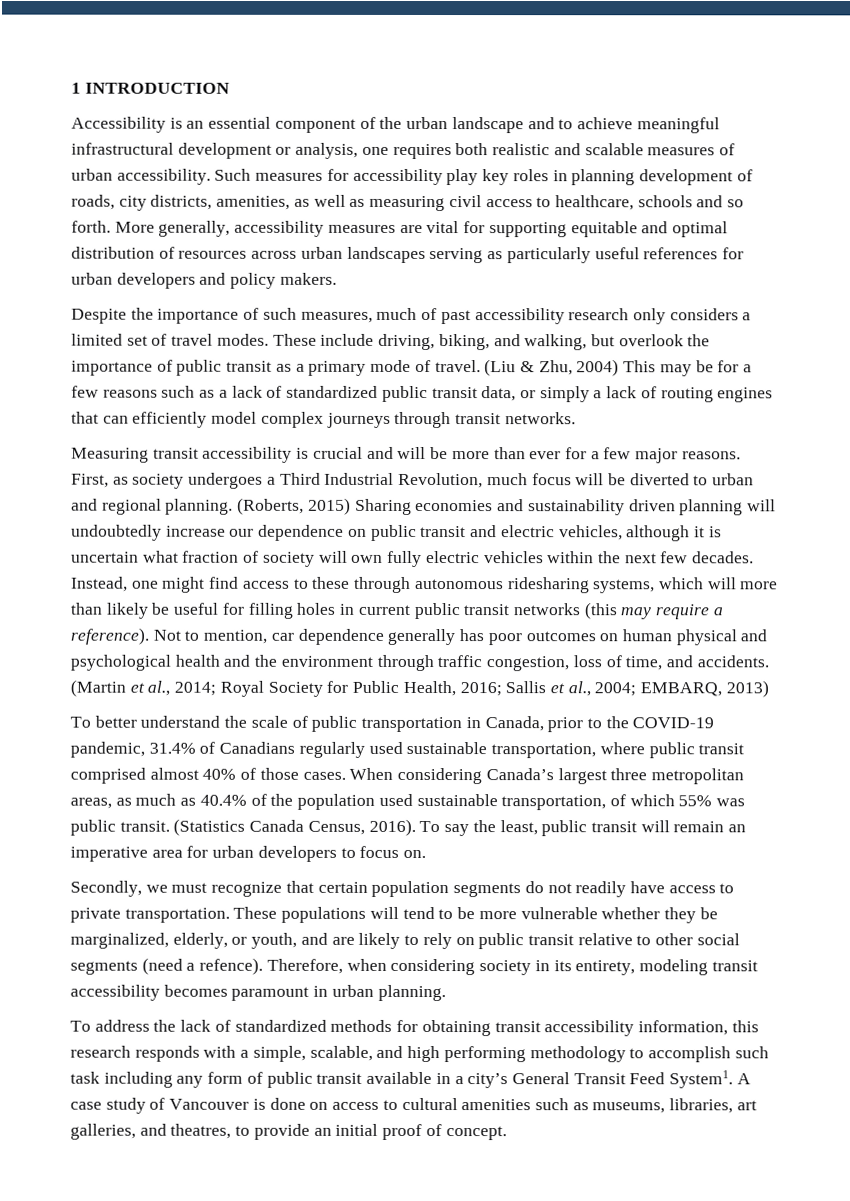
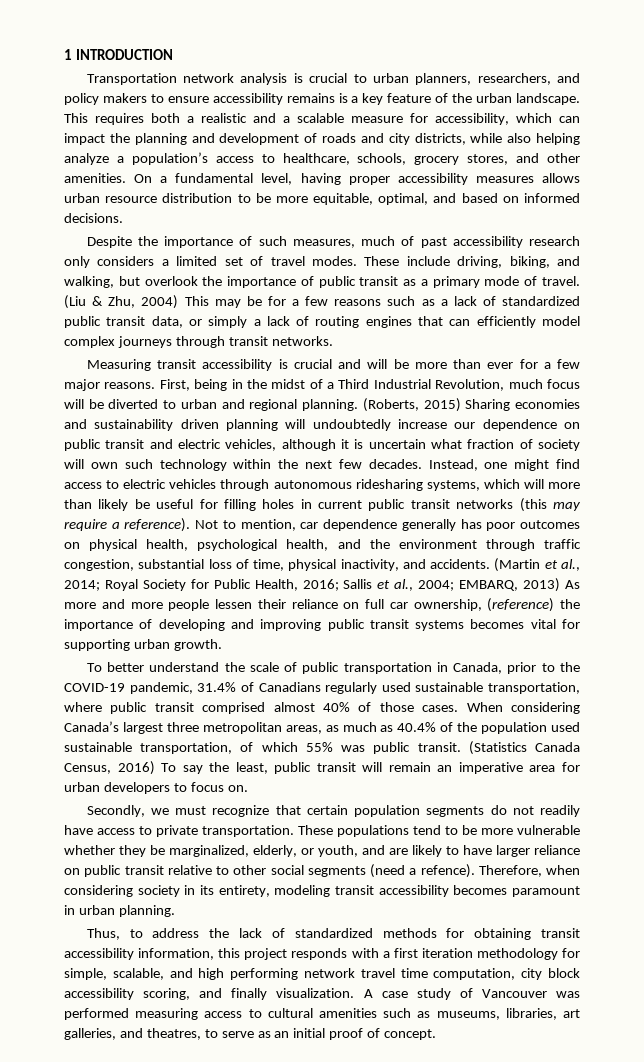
[71,116,720,134] [71,142,389,159] Accessibility is an essential component of the urban landscape and to achieve meaningful infrastructural development or analysis, one -> [86,73,580,85] [64,93,580,105] [64,113,88,123] Transportation network analysis is crucial to urban planners, researchers, and policy makers to ensure accessibility remains is a key feature of the urban landscape. This
(489, 149) none -> [187,116,194,123] a
[584,143,735,156] [71,168,753,186] [71,194,745,212] [71,220,728,238] [71,246,744,264] [71,272,337,289] scalable measures of urban accessibility. Such measures for accessibility play key roles in planning development of roads, city districts, amenities, as well as measuring civil access to healthcare, schools and so forth. More generally, accessibility measures are vital for supporting equitable and optimal distribution of resources across urban landscapes serving as particularly useful references for urban developers and policy makers. -> [283,113,580,125] [64,133,580,145] [64,152,580,165] [64,173,580,185] [64,193,580,205] [64,213,123,223] a scalable measure for accessibility, which can impact the planning and development of roads and city districts, while also helping analyze a population’s access to healthcare, schools, grocery stores, and other amenities. On a fundamental level, having proper accessibility measures allows urban resource distribution to be more equitable, optimal, and based on informed decisions.
[112,472,264,489] as society undergoes -> [194,379,323,391] being in the midst of
[387,550,544,567] fully electric vehicles -> [124,459,227,471] such technology
[312,576,351,589] these -> [123,479,217,489] electric vehicles
[621,629,768,646] [70,654,220,671] human physical and psychological health -> [89,539,329,551] physical health, psychological health,
(570, 664) none -> [138,559,205,569] substantial
(663, 663) none -> [288,559,399,571] physical inactivity,
(769, 689) none -> [564,580,580,589] [64,598,580,612] [64,619,581,631] [64,639,222,651] As more and more people lessen their reliance on full car ownership, (reference) the importance of developing and improving public transit systems becomes vital for supporting urban growth.
[368,818,416,836] 2016). -> [117,761,155,775] 2016)
[369,906,399,919] will -> (409, 831) none
[422,932,452,950] rely -> [463,845,580,857] have larger reliance
[70,1020,91,1032] To -> [86,928,143,940] Thus, to
[70,1045,131,1058] research -> [244,948,288,960] project
(250, 1053) none -> [393,948,581,960] first iteration methodology for
[529,1046,769,1063] [70,1070,734,1089] methodology to accomplish such task including any form of public transit available in a city’s General Transit Feed System1. -> [304,968,581,980] [64,988,355,1000] network travel time computation, city block accessibility scoring, and finally visualization.
[252,1097,329,1110] is done on -> [556,991,581,998] [64,1008,199,1020] was performed measuring
[253,1123,310,1140] provide -> [221,1031,271,1038] serve as

